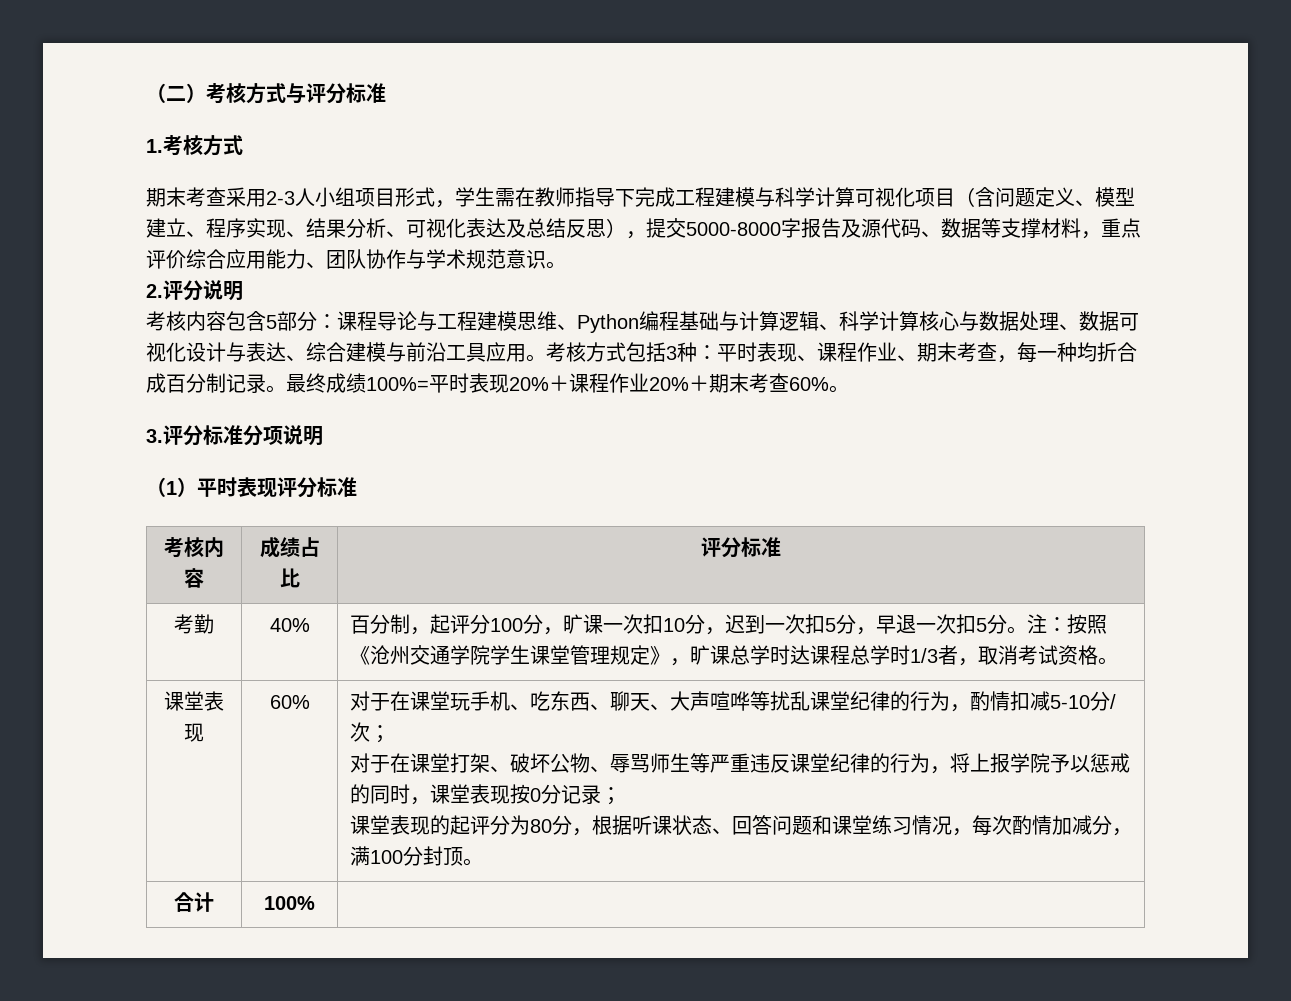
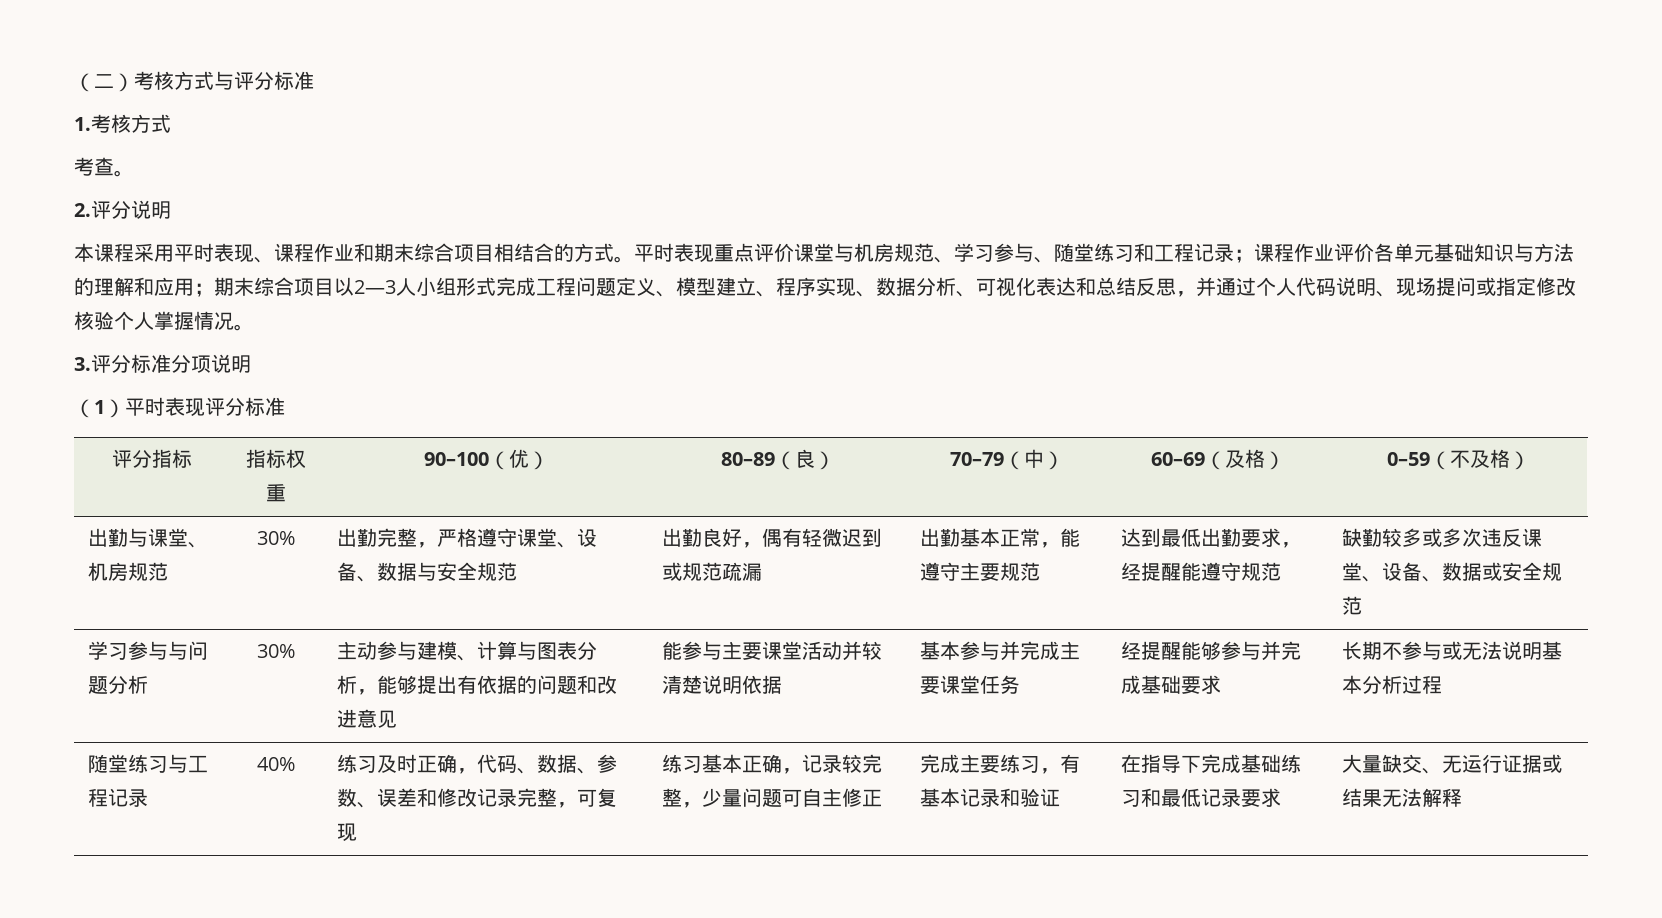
[146,187,995,208] 期末考查采用2-3人小组项目形式，学生需在教师指导下完成工程建模与科学计算可视化项目（含 -> [74,157,134,177] [74,200,171,219] [74,243,1574,263] [74,277,576,297] 考查。 // 2.评分说明 // 本课程采用平时表现、课程作业和期末综合项目相结合的方式。平时表现重点评价课堂与机房规范、学习参与、随堂练习和工程记录；课程作业评价各单元基础知识与方法的理解和应用；期末综合项目以2—3人小组形式完成工程
[306,218,346,238] 结果 -> [876,277,916,296] 数据
[506,219,526,238] 及 -> [1076,277,1096,296] 和
[606,218,1141,239] [146,249,566,269] [146,280,243,301] [146,311,1139,333] [146,342,1137,363] [146,373,829,393] ），提交5000-8000字报告及源代码、数据等支撑材料，重点评价综合应用能力、团队协作与学术规范意识。 // 2.评分说明 // 考核内容包含5部分：课程导论与工程建模思维、Python编程基础与计算逻辑、科学计算核心与数据处理、数据可视化设计与表达、综合建模与前沿工具应用。考核方式包括3种：平时表现、课程作业、期末考查，每一种均折合成百分制记录。最终成绩100%=平时表现20%＋课程作业20%＋期末考查60% -> [1176,277,1576,297] [74,311,234,330] ，并通过个人代码说明、现场提问或指定修改核验个人掌握情况
[164,537,224,558] [184,568,204,588] [259,536,320,558] [279,568,300,588] [701,537,781,558] [174,614,214,634] [269,618,310,632] [349,614,1107,635] [349,645,1118,666] [164,691,224,711] [184,723,204,742] [269,695,310,709] [349,691,1116,712] [349,722,390,743] [349,753,1130,774] [349,784,621,805] [349,815,1132,836] [349,846,483,866] [174,892,214,912] [264,896,315,910] 考核内容 | 成绩占比 | 评分标准 // 考勤 | 40% | 百分制，起评分100分，旷课一次扣10分，迟到一次扣5分，早退一次扣5分。注：按照《沧州交通学院学生课堂管理规定》，旷课总学时达课程总学时1/3者，取消考试资格。 // 课堂表现 | 60% | 对于在课堂玩手机、吃东西、聊天、大声喧哗等扰乱课堂纪律的行为，酌情扣减5-10分/次； // 对于在课堂打架、破坏公物、辱骂师生等严重违反课堂纪律的行为，将上报学院予以惩戒的同时，课堂表现按0分记录； // 课堂表现的起评分为80分，根据听课状态、回答问题和课堂练习情况，每次酌情加减分，满100分封顶。 // 合计 | 100% | -> [111,449,192,468] [245,449,306,468] [266,484,286,502] [423,449,549,470] [720,449,835,470] [950,449,1064,470] [1151,449,1285,470] [1386,449,1530,470] [88,528,209,548] [88,562,169,581] [257,531,295,545] [337,528,598,548] [337,562,518,582] [662,528,883,548] [662,562,763,581] [920,528,1081,548] [920,562,1041,581] [1121,528,1302,548] [1121,562,1282,581] [1342,528,1543,547] [1342,562,1563,582] [1342,596,1363,615] [88,641,209,660] [88,675,149,694] [257,644,295,658] [337,641,598,661] [337,675,618,695] [337,709,398,728] [662,641,883,661] [662,675,783,694] [920,641,1081,661] [920,675,1021,694] [1121,641,1302,661] [1121,675,1222,694] [1342,641,1563,660] [1342,675,1443,694] [88,754,209,773] [88,788,149,807] [257,757,295,771] [337,754,618,774] [337,788,618,808] [337,823,358,842] [662,754,883,774] [662,788,883,808] [920,754,1081,774] [920,788,1061,807] [1121,754,1302,773] [1121,788,1282,807] [1342,754,1563,774] [1342,788,1463,807] 评分指标 | 指标权重 | 90–100（优） | 80–89（良） | 70–79（中） | 60–69（及格） | 0–59（不及格） // 出勤与课堂、机房规范 | 30% | 出勤完整，严格遵守课堂、设备、数据与安全规范 | 出勤良好，偶有轻微迟到或规范疏漏 | 出勤基本正常，能遵守主要规范 | 达到最低出勤要求，经提醒能遵守规范 | 缺勤较多或多次违反课堂、设备、数据或安全规范 // 学习参与与问题分析 | 30% | 主动参与建模、计算与图表分析，能够提出有依据的问题和改进意见 | 能参与主要课堂活动并较清楚说明依据 | 基本参与并完成主要课堂任务 | 经提醒能够参与并完成基础要求 | 长期不参与或无法说明基本分析过程 // 随堂练习与工程记录 | 40% | 练习及时正确，代码、数据、参数、误差和修改记录完整，可复现 | 练习基本正确，记录较完整，少量问题可自主修正 | 完成主要练习，有基本记录和验证 | 在指导下完成基础练习和最低记录要求 | 大量缺交、无运行证据或结果无法解释

